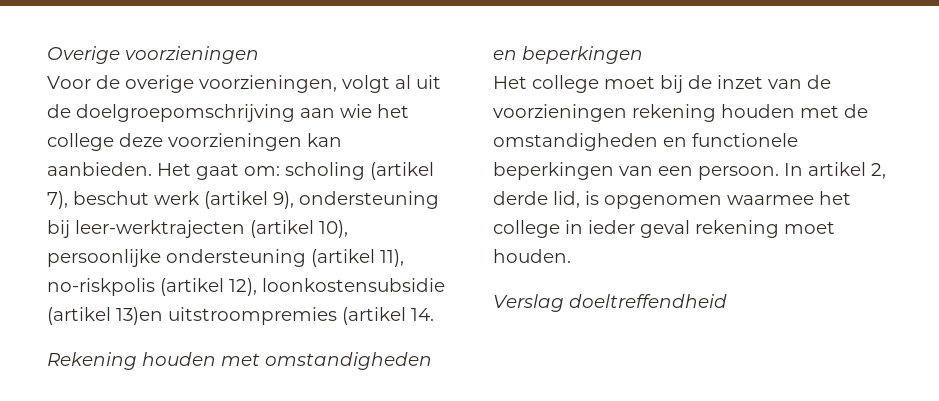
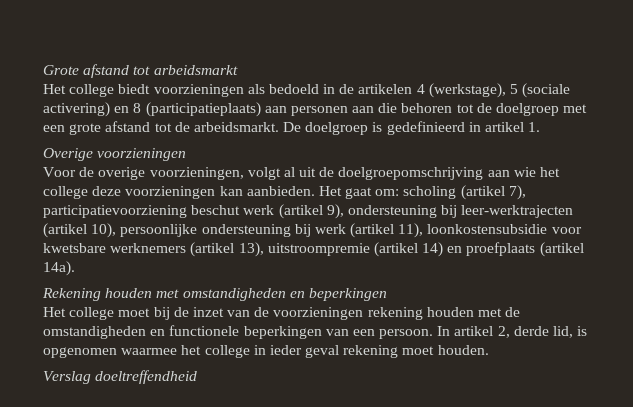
(47, 55) none -> [43,64,238,78] [43,83,571,98] [43,102,588,117] [43,121,541,135] Grote afstand tot arbeidsmarkt // Het college biedt voorzieningen als bedoeld in de artikelen 4 (werkstage), 5 (sociale activering) en 8 (participatieplaats) aan personen aan die behoren tot de doelgroep met een grote afstand tot de arbeidsmarkt. De doelgroep is gedefinieerd in artikel 1. //
(68, 200) none -> [43,205,187,218] participatievoorziening
[311,249,404,267] [47,278,445,296] [47,307,434,325] (artikel 11), no-riskpolis (artikel 12), loonkostensubsidie (artikel 13)en uitstroompremies (artikel 14. -> [294,223,582,238] [43,242,584,257] [43,261,75,276] bij werk (artikel 11), loonkostensubsidie voor kwetsbare werknemers (artikel 13), uitstroompremie (artikel 14) en proefplaats (artikel 14a).

